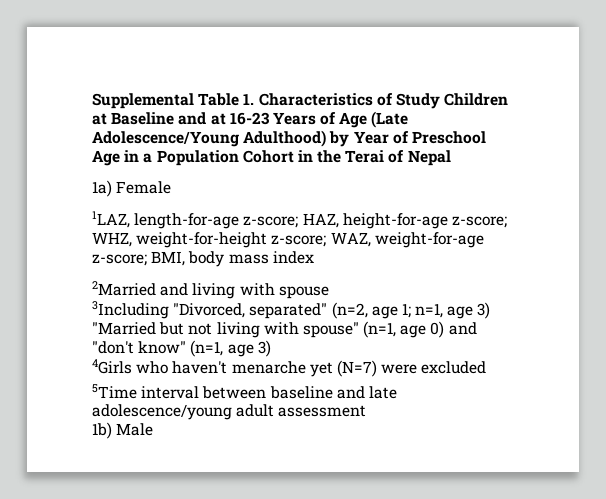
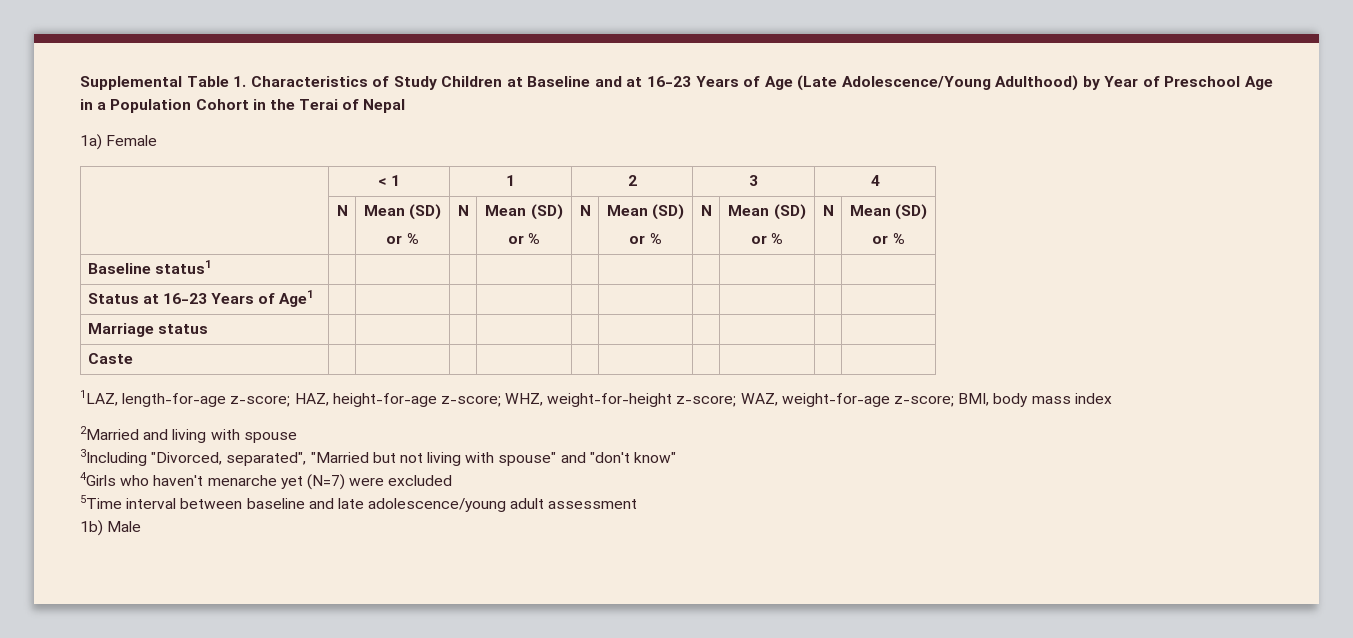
(172, 187) none -> [378,175,400,186] [506,175,515,186] [627,175,637,186] [749,175,758,186] [870,175,880,186] [336,205,348,216] [363,204,442,220] [386,233,419,244] [457,205,469,216] [485,204,563,220] [507,233,541,244] [579,205,591,216] [606,204,685,220] [629,233,662,244] [700,205,712,216] [728,204,806,220] [750,233,784,244] [822,205,834,216] [849,204,928,220] [872,233,905,244] [87,260,211,274] [87,290,314,307] [87,323,208,337] [87,353,133,364] // | < 1 | 1 | 2 | 3 | 4 // | N | Mean (SD) // or % | N | Mean (SD) // or % | N | Mean (SD) // or % | N | Mean (SD) // or % | N | Mean (SD) // or % // Baseline status1 | | | | | | | | | | // Status at 16-23 Years of Age1 | | | | | | | | | | // Marriage status | | | | | | | | | | // Caste | | | | | | | | | |
[249,302,491,319] separated" (n=2, age 1; n=1, age 3) -> [226,452,307,466] separated",
[363,321,445,338] (n=1, age 0) -> (557, 459) none
[190,340,271,357] (n=1, age 3) -> (677, 457) none

